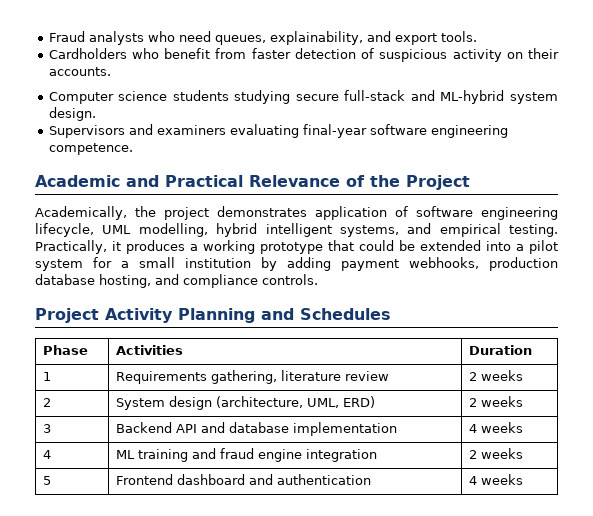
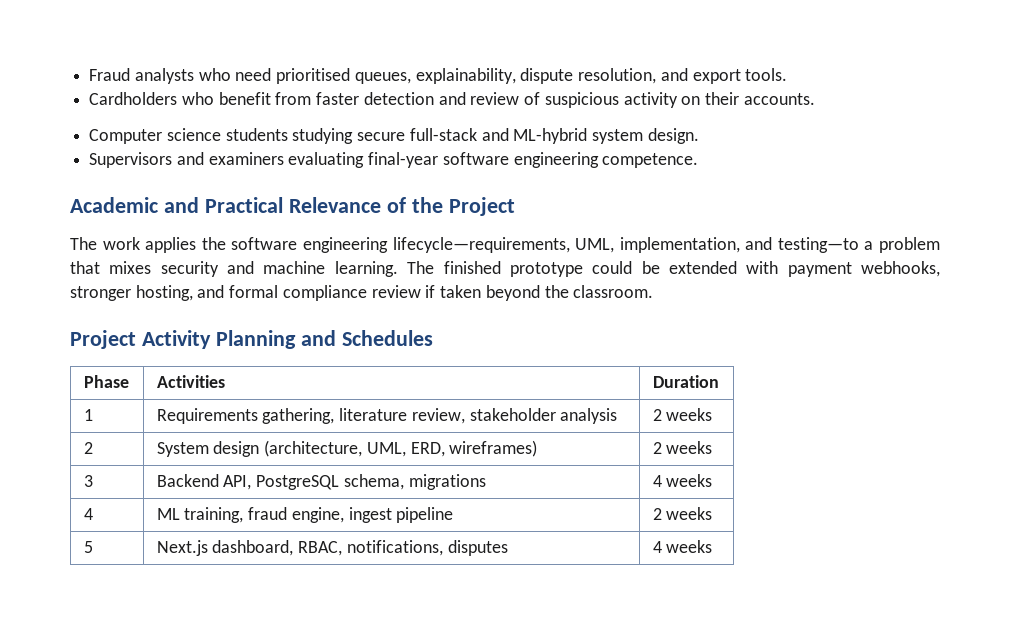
(211, 36) none -> [276,68,351,84] prioritised
(363, 38) none -> [520,68,657,84] dispute resolution,
(356, 53) none -> [438,92,520,105] and review
[35,206,558,220] [35,223,558,237] [35,240,558,254] [35,257,558,271] [35,274,318,288] Academically, the project demonstrates application of software engineering lifecycle, UML modelling, hybrid intelligent systems, and empirical testing. Practically, it produces a working prototype that could be extended into a pilot system for a small institution by adding payment webhooks, production database hosting, and compliance controls. -> [70,237,941,253] [70,261,941,277] [70,285,654,301] The work applies the software engineering lifecycle—requirements, UML, implementation, and testing—to a problem that mixes security and machine learning. The finished prototype could be extended with payment webhooks, stronger hosting, and formal compliance review if taken beyond the classroom.
[345,371,390,381] review -> [411,408,618,424] review, stakeholder analysis
[343,396,376,408] ERD) -> [410,440,538,457] ERD, wireframes)
[176,422,398,436] API and database implementation -> [223,474,486,490] API, PostgreSQL schema, migrations
[138,448,378,462] [469,448,524,459] [43,476,52,485] [116,474,372,485] training and fraud engine integration | 2 weeks // 5 | Frontend dashboard and authentication -> [184,507,454,523] [652,507,713,520] [83,541,93,553] [156,540,508,556] training, fraud engine, ingest pipeline | 2 weeks // 5 | Next.js dashboard, RBAC, notifications, disputes

